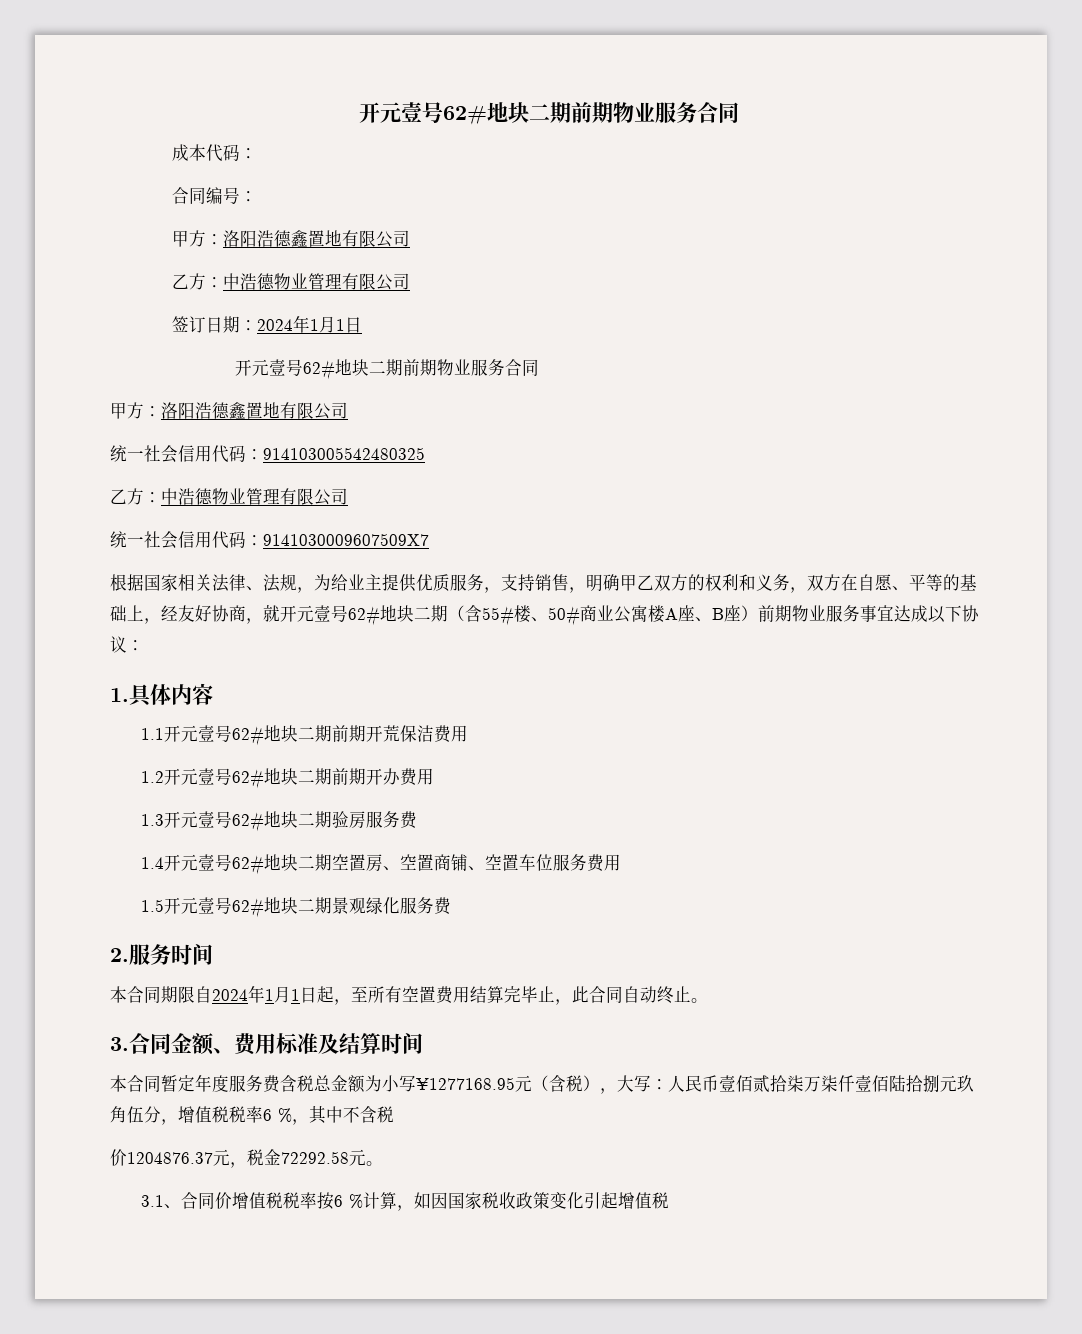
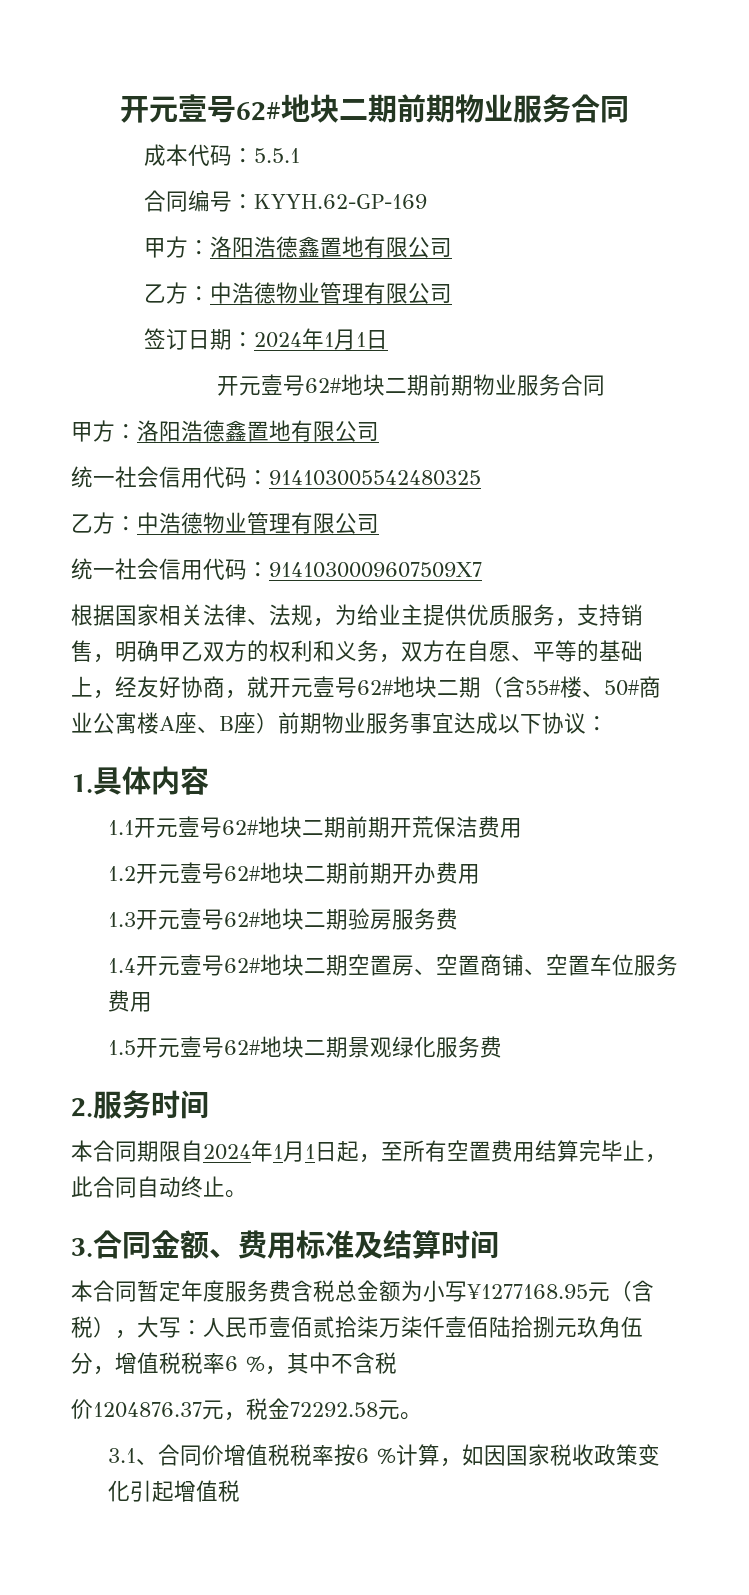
(258, 153) none -> [254,148,301,163] 5.5.1
(258, 196) none -> [254,194,428,209] KYYH.62-GP-169

